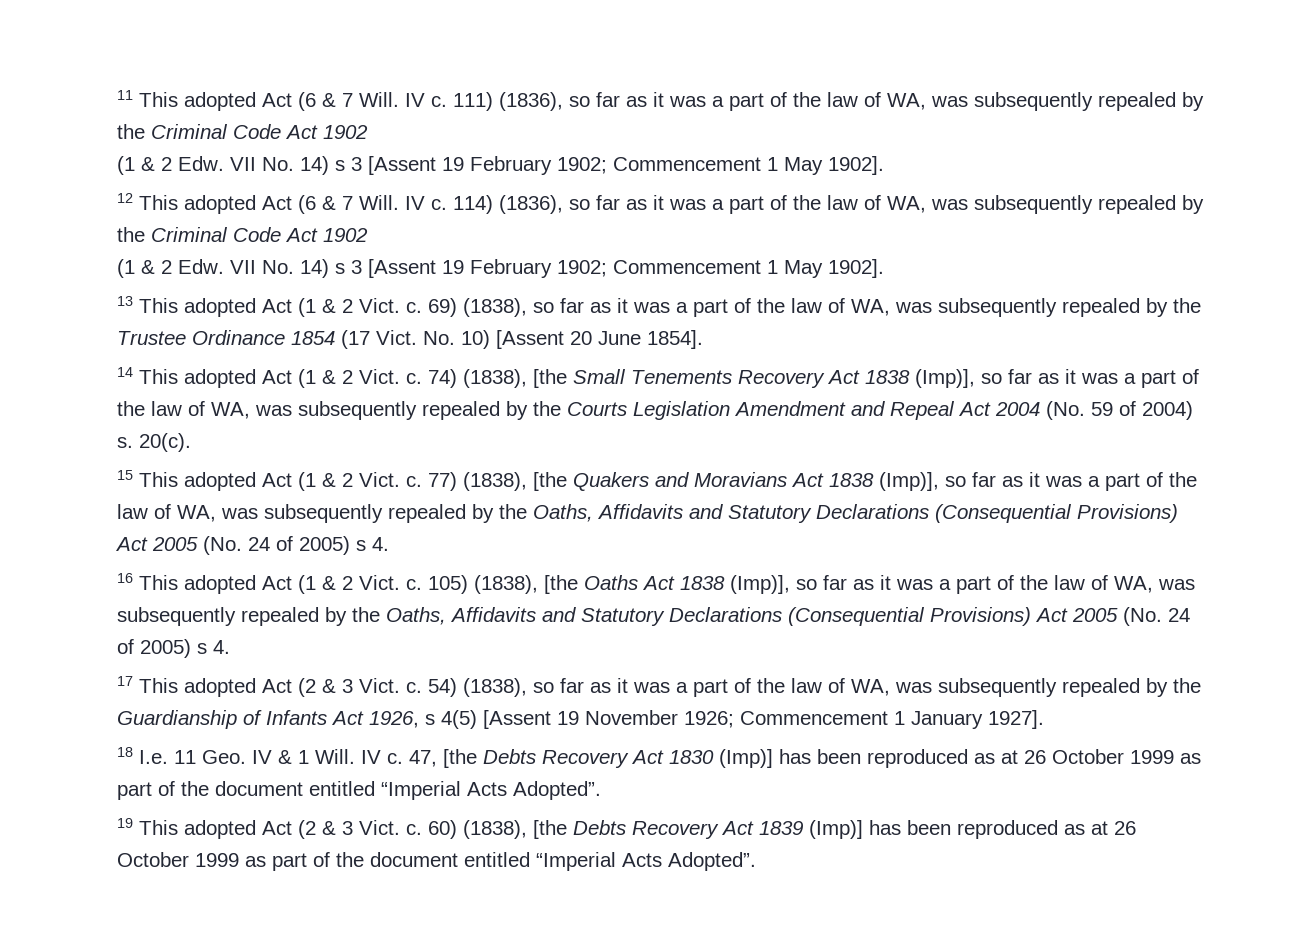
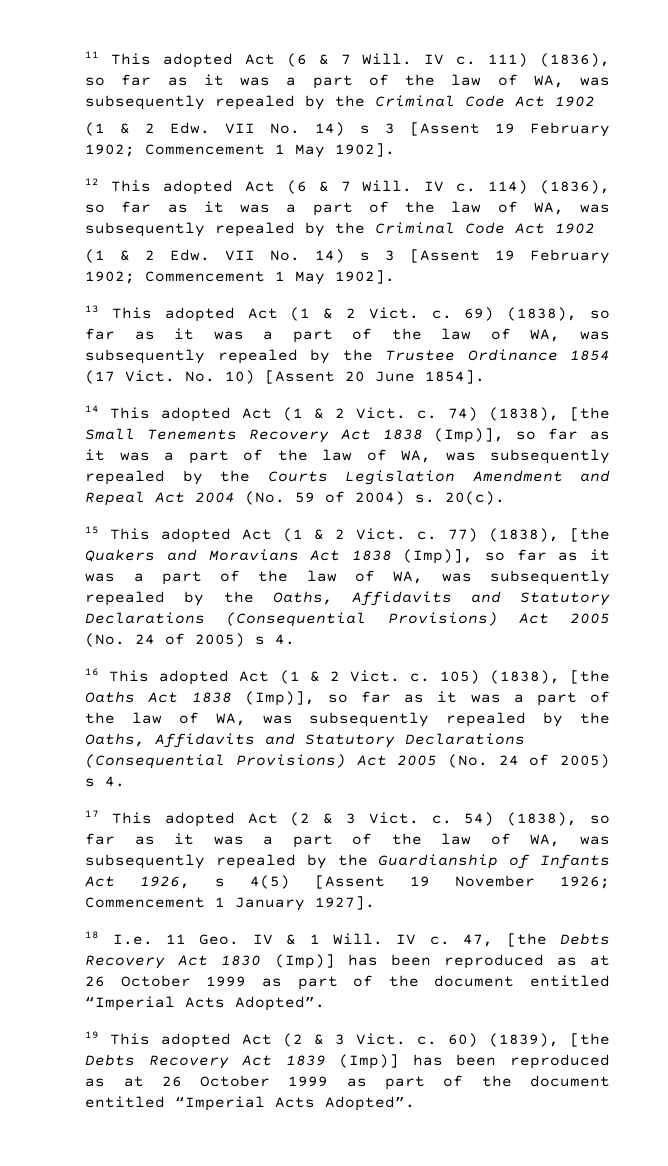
[463,820,528,839] (1838), -> [489,1033,560,1047] (1839),

